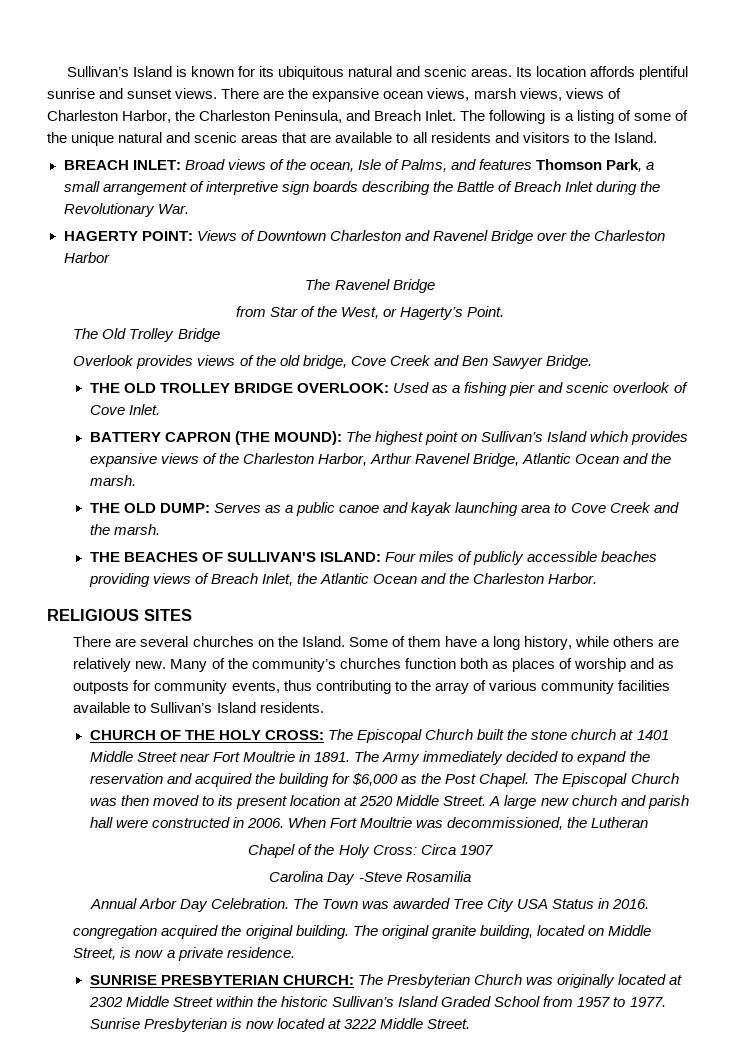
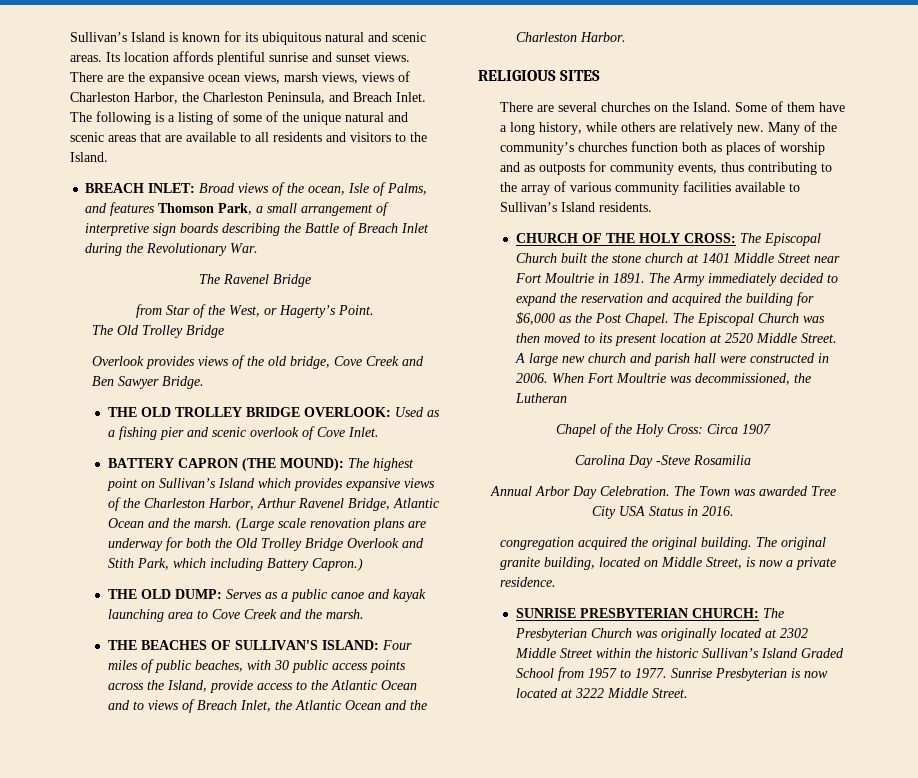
[63,230,666,244] [63,252,110,263] // HAGERTY POINT: Views of Downtown Charleston and Ravenel Bridge over the Charleston Harbor -> (259, 248) none
(136, 480) none -> [235,518,426,531] [107,537,424,551] [107,558,363,571] (Large scale renovation plans are underway for both the Old Trolley Bridge Overlook and Stith Park, which including Battery Capron.)
[473,551,658,565] [88,573,150,587] publicly accessible beaches providing -> [154,660,406,673] [107,680,417,693] [107,700,144,710] public beaches, with 30 public access points across the Island, provide access to the Atlantic Ocean and to

